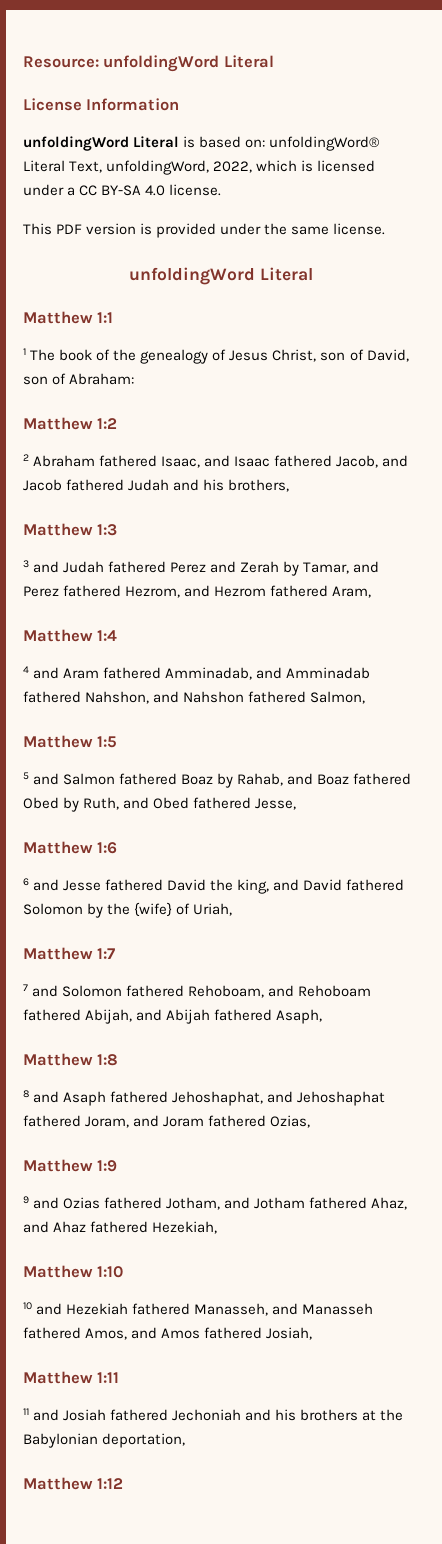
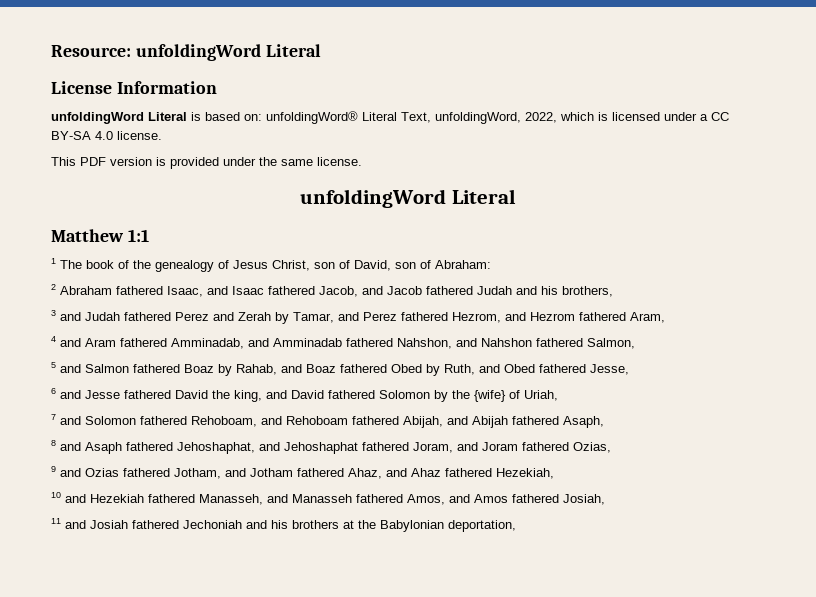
[23,417,118,430] // Matthew 1:2 -> (491, 264) none
[23,523,118,536] // Matthew 1:3 -> (613, 291) none
[23,629,118,642] // Matthew 1:4 -> (665, 317) none
[23,735,118,748] // Matthew 1:5 -> (635, 343) none
[23,841,118,854] // Matthew 1:6 -> (629, 369) none
[23,947,116,960] // Matthew 1:7 -> (558, 395) none
[23,1053,119,1066] // Matthew 1:8 -> (604, 422) none
[23,1159,118,1172] // Matthew 1:9 -> (611, 447) none
[23,1265,124,1278] // Matthew 1:10 -> (554, 473) none
[23,1371,120,1384] // Matthew 1:11 -> (605, 499) none
[23,1477,124,1490] // Matthew 1:12 -> (516, 526) none

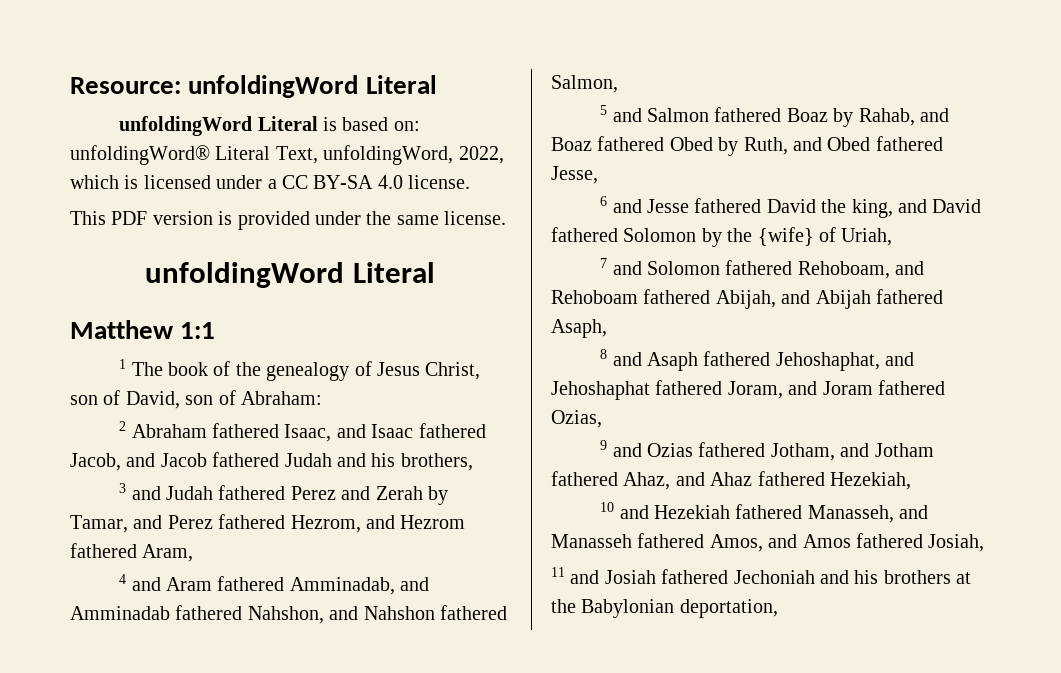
[51,81,217,94] // License Information -> (437, 84) none

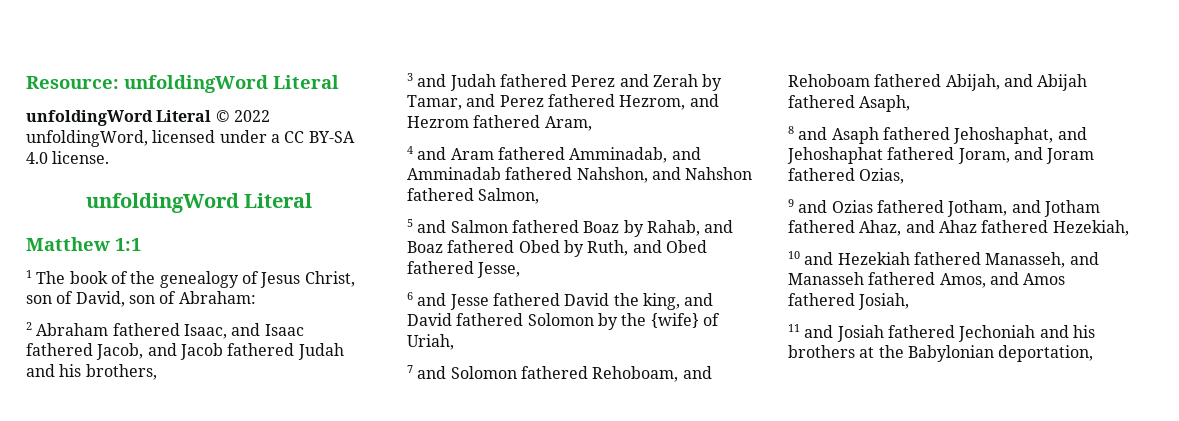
[323,117,420,131] [70,145,504,165] [70,175,139,189] is based on: unfoldingWord® Literal Text, unfoldingWord, 2022, which is -> [215,110,270,122] [26,130,148,147] © 2022 unfoldingWord,
[70,211,507,230] // This PDF version is provided under the same license. -> (110, 157) none

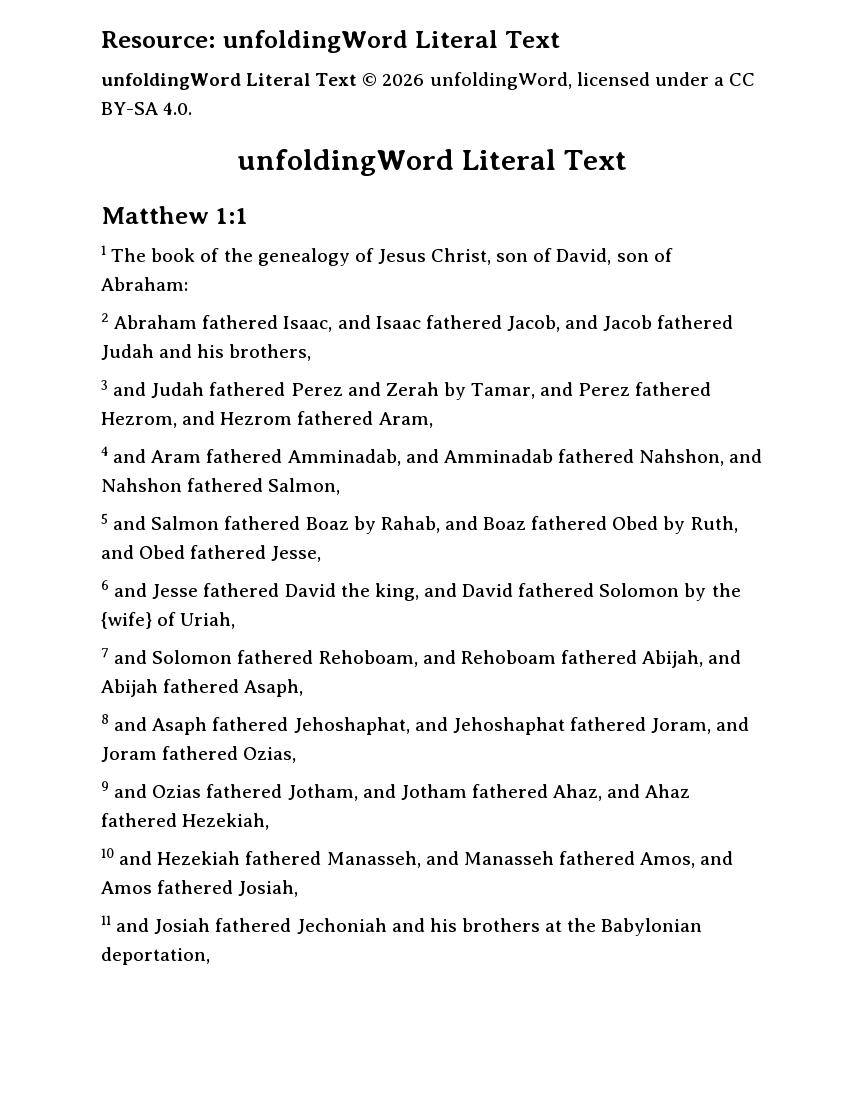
[26,110,270,126] // unfoldingWord Literal © 2022 -> [504,31,560,48] [101,73,425,90] Text // unfoldingWord Literal Text © 2026
[26,151,110,164] [85,193,313,213] 4.0 license. // unfoldingWord Literal -> [163,102,193,115] [237,149,627,176] 4.0. // unfoldingWord Literal Text

